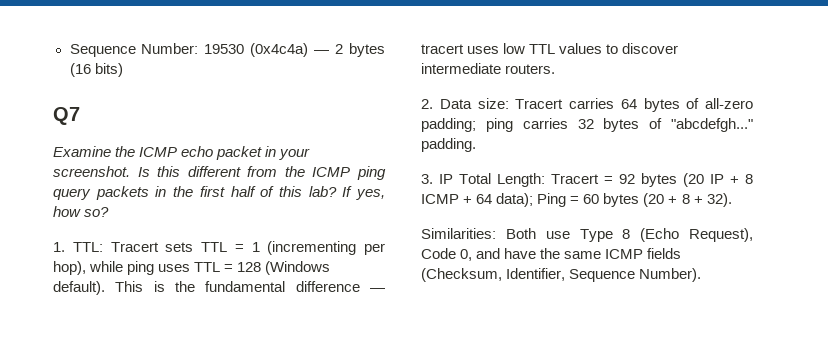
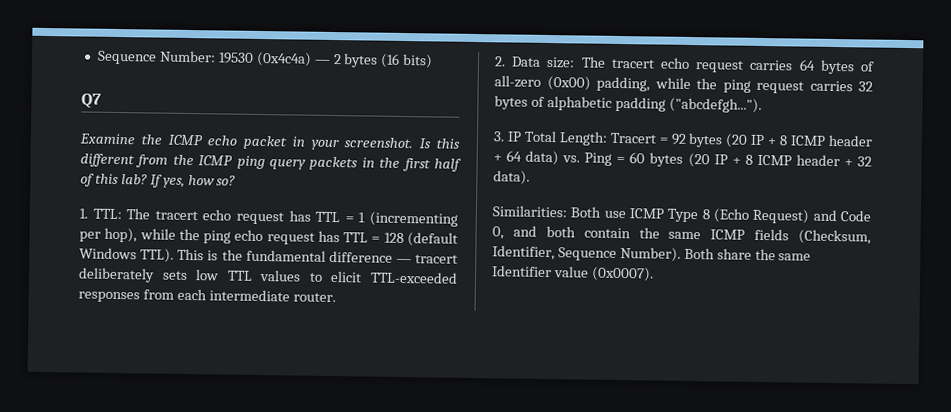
[110,242,194,252] Tracert sets -> [126,208,311,225] The tracert echo request has
[127,261,331,275] [53,281,105,295] ping uses TTL = 128 (Windows default). -> [178,228,458,247] [79,247,175,263] the ping echo request has TTL = 128 (default Windows TTL).
[467,46,500,54] uses -> [78,267,188,283] deliberately sets
[622,43,679,54] [421,63,556,74] discover intermediate routers. -> [330,270,459,284] [78,288,336,303] elicit TTL-exceeded responses from each intermediate router.
[515,99,564,109] Tracert -> [580,56,745,73] The tracert echo request
[421,118,513,132] padding; ping -> [546,75,804,94] (0x00) padding, while the ping request
[671,118,753,132] [421,138,476,152] "abcdefgh..." padding. -> [546,95,762,113] alphabetic padding ("abcdefgh...").
(459, 199) none -> [828,134,873,147] header
[496,193,534,207] data); -> [525,150,581,166] data) vs.
[668,193,732,207] + 8 + 32). -> [713,154,872,167] [493,170,530,185] IP + 8 ICMP header + 32 data).
(570, 235) none -> [629,208,664,219] ICMP
[689,228,753,242] Request), -> [752,208,837,224] Request) and
[504,248,537,259] have -> [545,225,631,239] both contain
(702, 275) none -> [683,247,812,261] [492,265,654,282] Both share the same Identifier value (0x0007).

